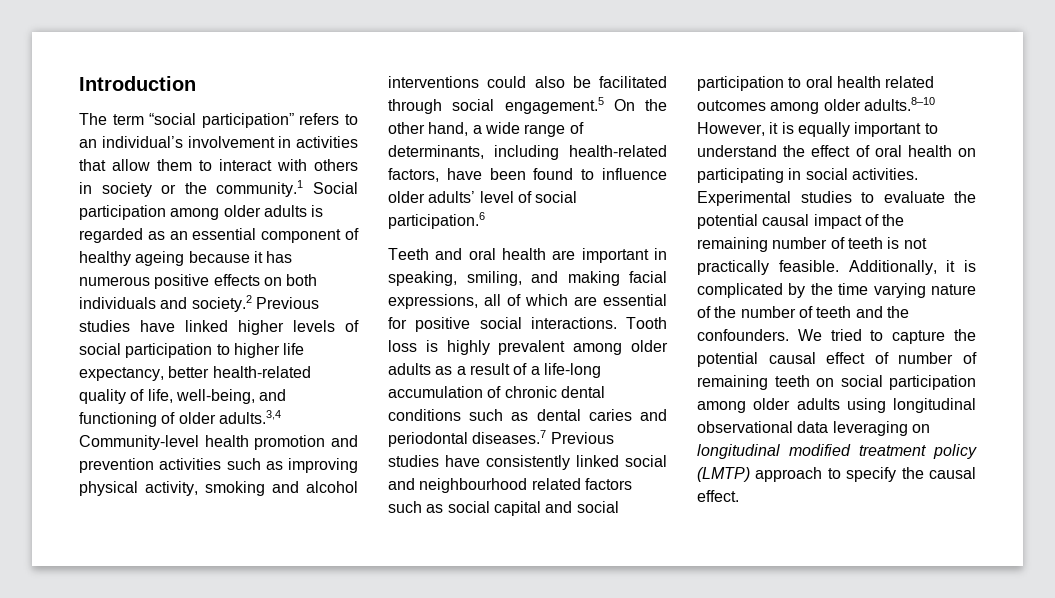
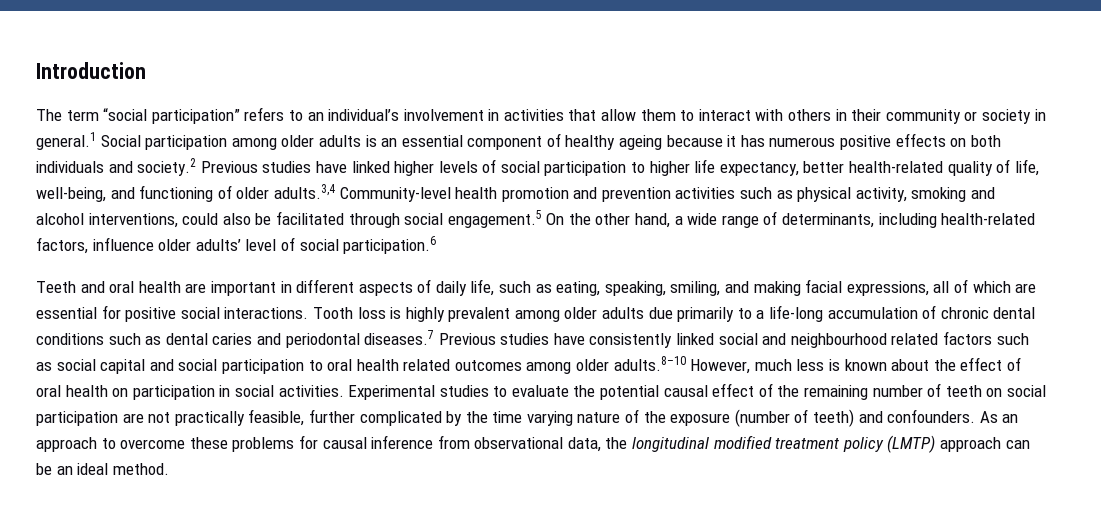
[101,180,304,197] society or the community.1 -> [851,109,1046,124] [36,132,96,150] their community or society in general.1
[79,228,165,243] regarded as -> (377, 141) none
[288,458,358,473] improving -> (793, 194) none
[388,76,479,88] interventions -> [88,213,178,228] interventions,
[446,168,595,180] have been found to -> (88, 245) none
(667, 254) none -> [296,279,601,296] different aspects of daily life, such as eating,
[435,363,528,375] as a result of -> [648,307,752,322] due primarily to
[769,122,938,137] [697,145,777,157] it is equally important to understand -> [754,359,930,371] much less is known about
[697,168,784,183] participating -> [132,385,215,400] participation
[813,214,862,229] impact -> [712,383,755,397] effect
[887,237,927,249] [697,260,976,275] is not practically feasible. Additionally, it is -> [986,385,1046,397] [36,409,355,426] on social participation are not practically feasible, further
[740,306,909,318] [697,329,976,344] [697,352,977,367] [697,375,976,390] [697,398,976,413] [697,421,930,436] number of teeth and the confounders. We tried to capture the potential causal effect of number of remaining teeth on social participation among older adults using longitudinal observational data leveraging on -> [670,409,1019,427] [36,435,628,452] exposure (number of teeth) and confounders. As an approach to overcome these problems for causal inference from observational data, the
[827,467,976,482] [697,490,739,502] to specify the causal effect. -> [1005,440,1030,449] [36,463,169,475] can be an ideal method.

